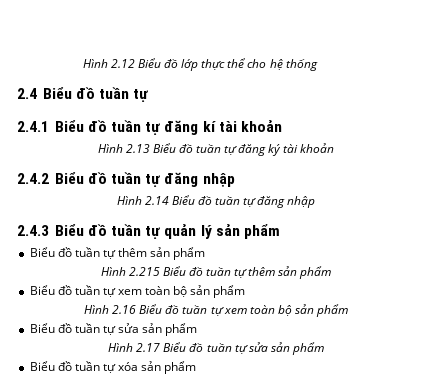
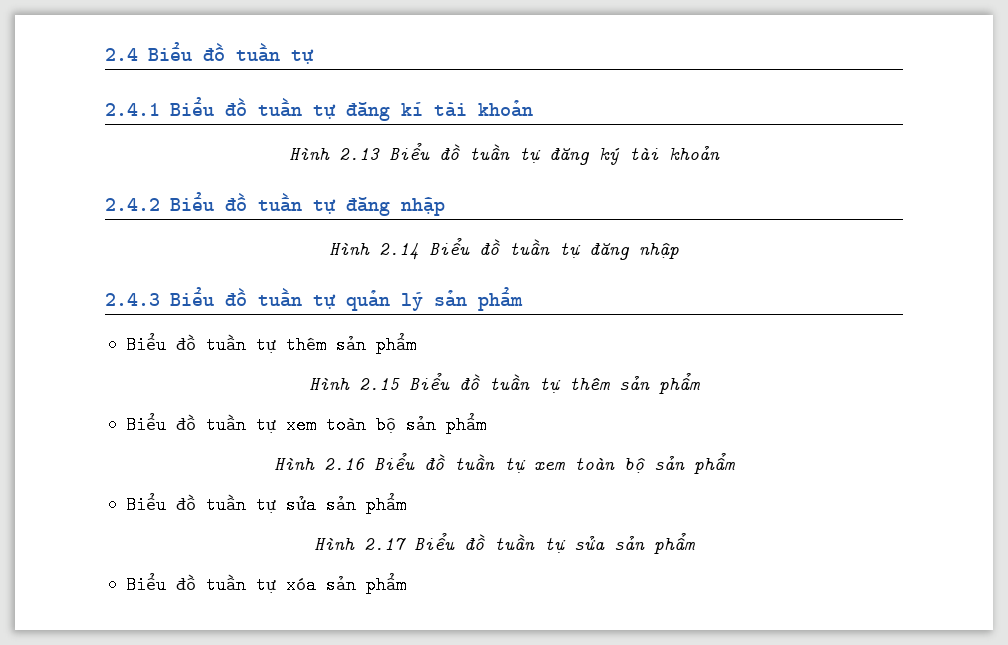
[82,58,318,71] Hình 2.12 Biểu đồ lớp thực thể cho hệ thống // -> (105, 54) none
[128,267,160,276] 2.215 -> [359,378,400,390] 2.15

